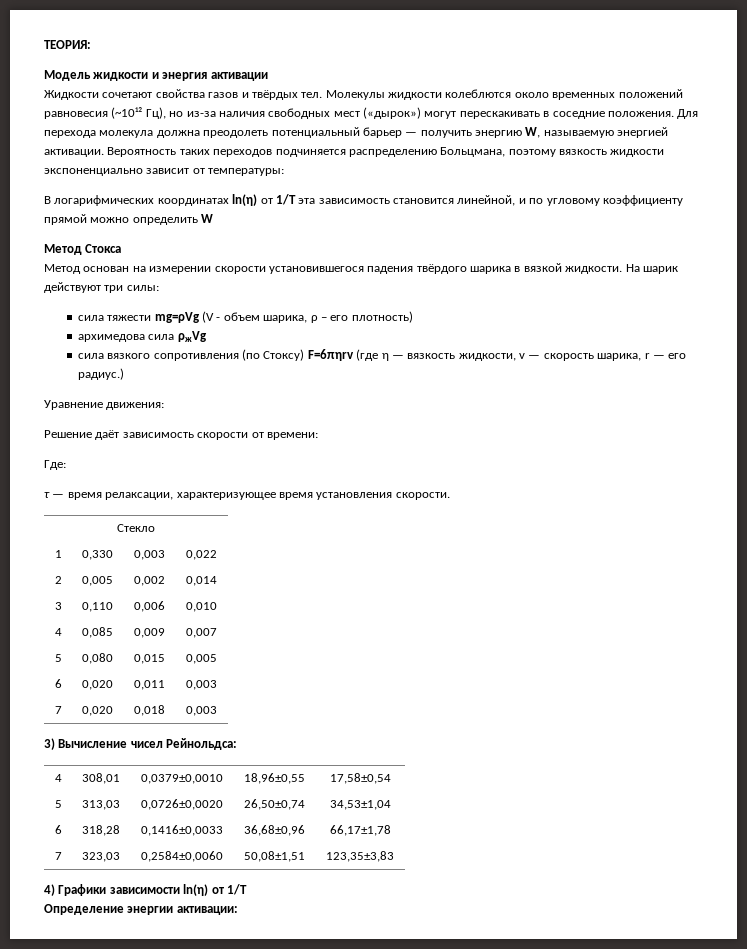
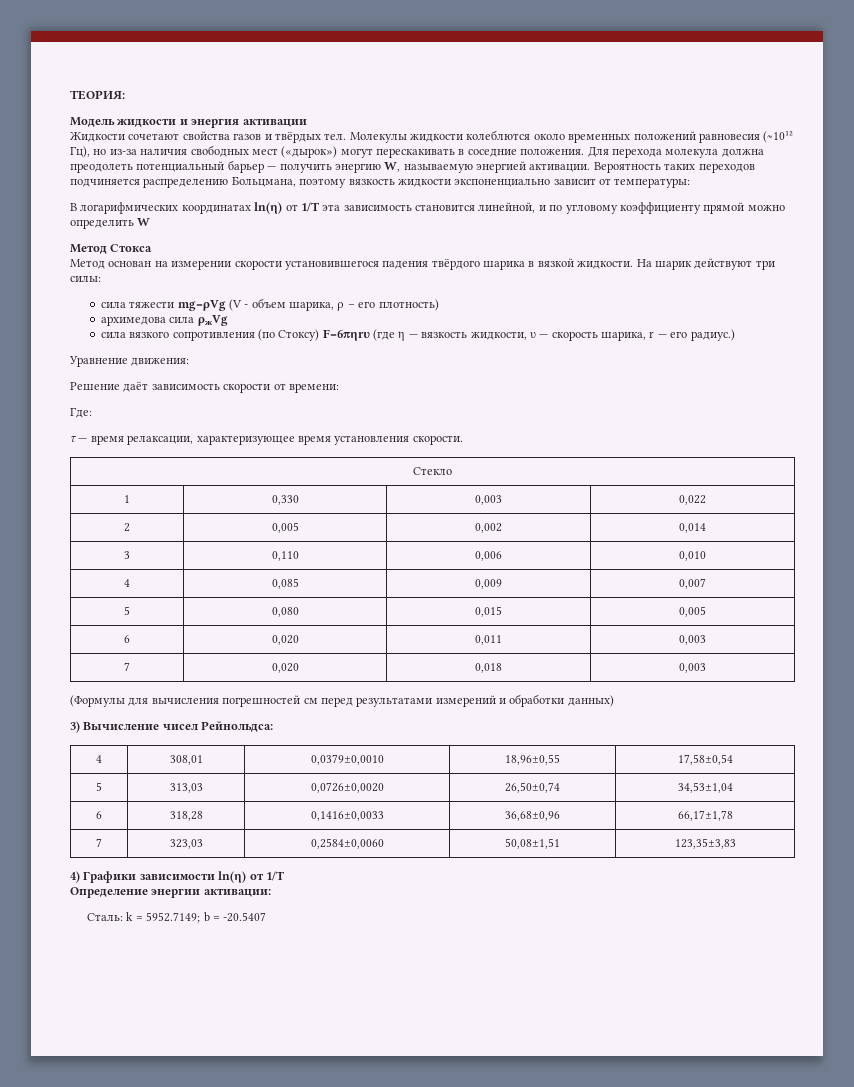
[307,349,354,361] F=6πηrv -> [322,329,370,341] F=6πηrυ
[519,353,526,359] v -> [529,332,536,338] υ
(217, 711) none -> [70,694,614,707] // (Формулы для вычисления погрешностей см перед результатами измерений и обработки данных)
(238, 910) none -> [87,912,267,923] // Сталь: k = 5952.7149; b = -20.5407

